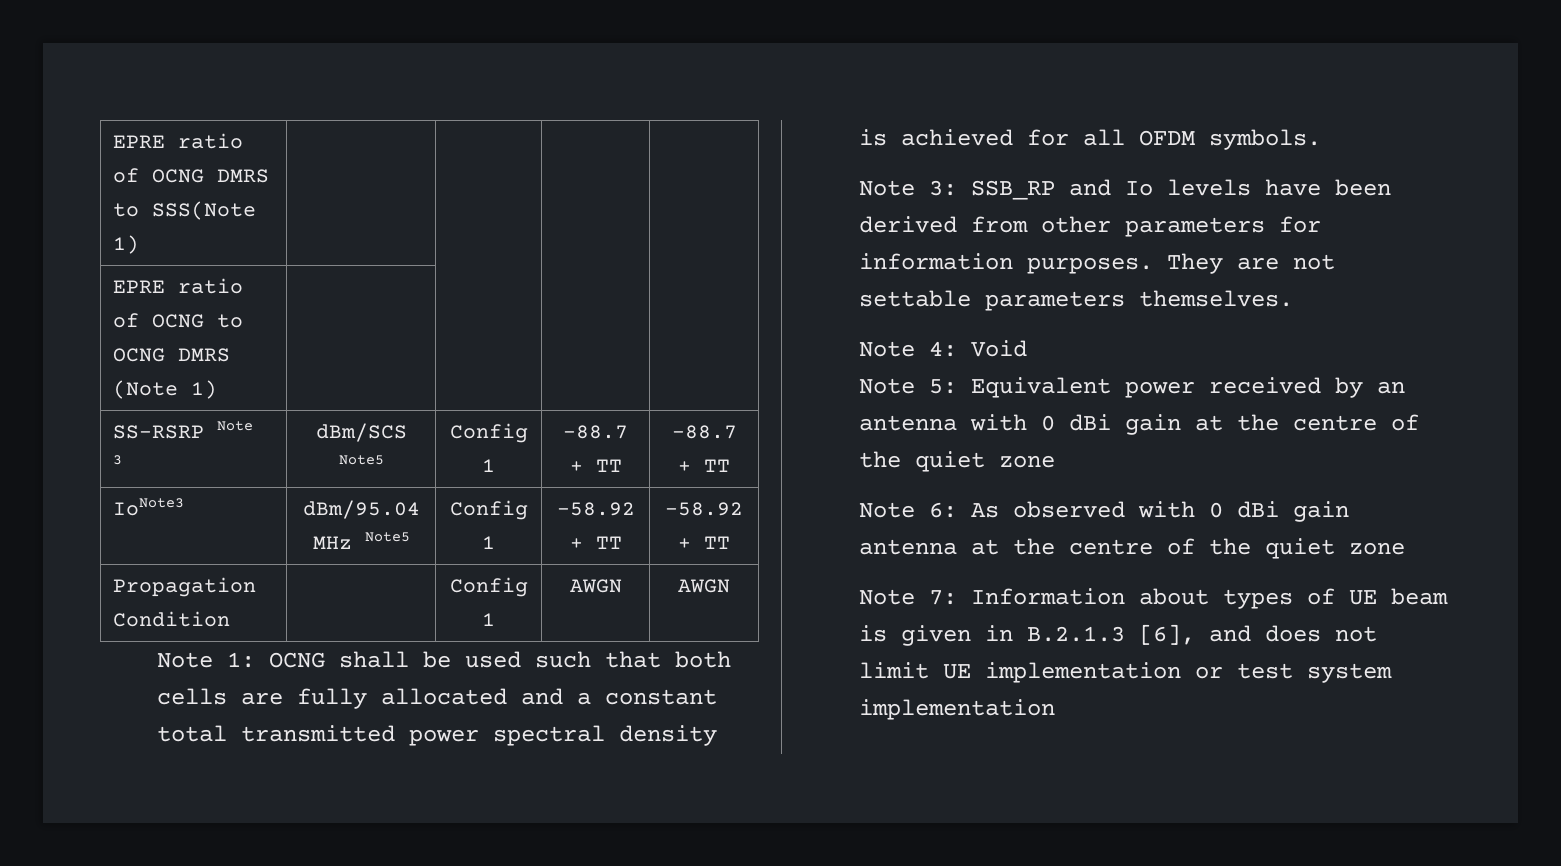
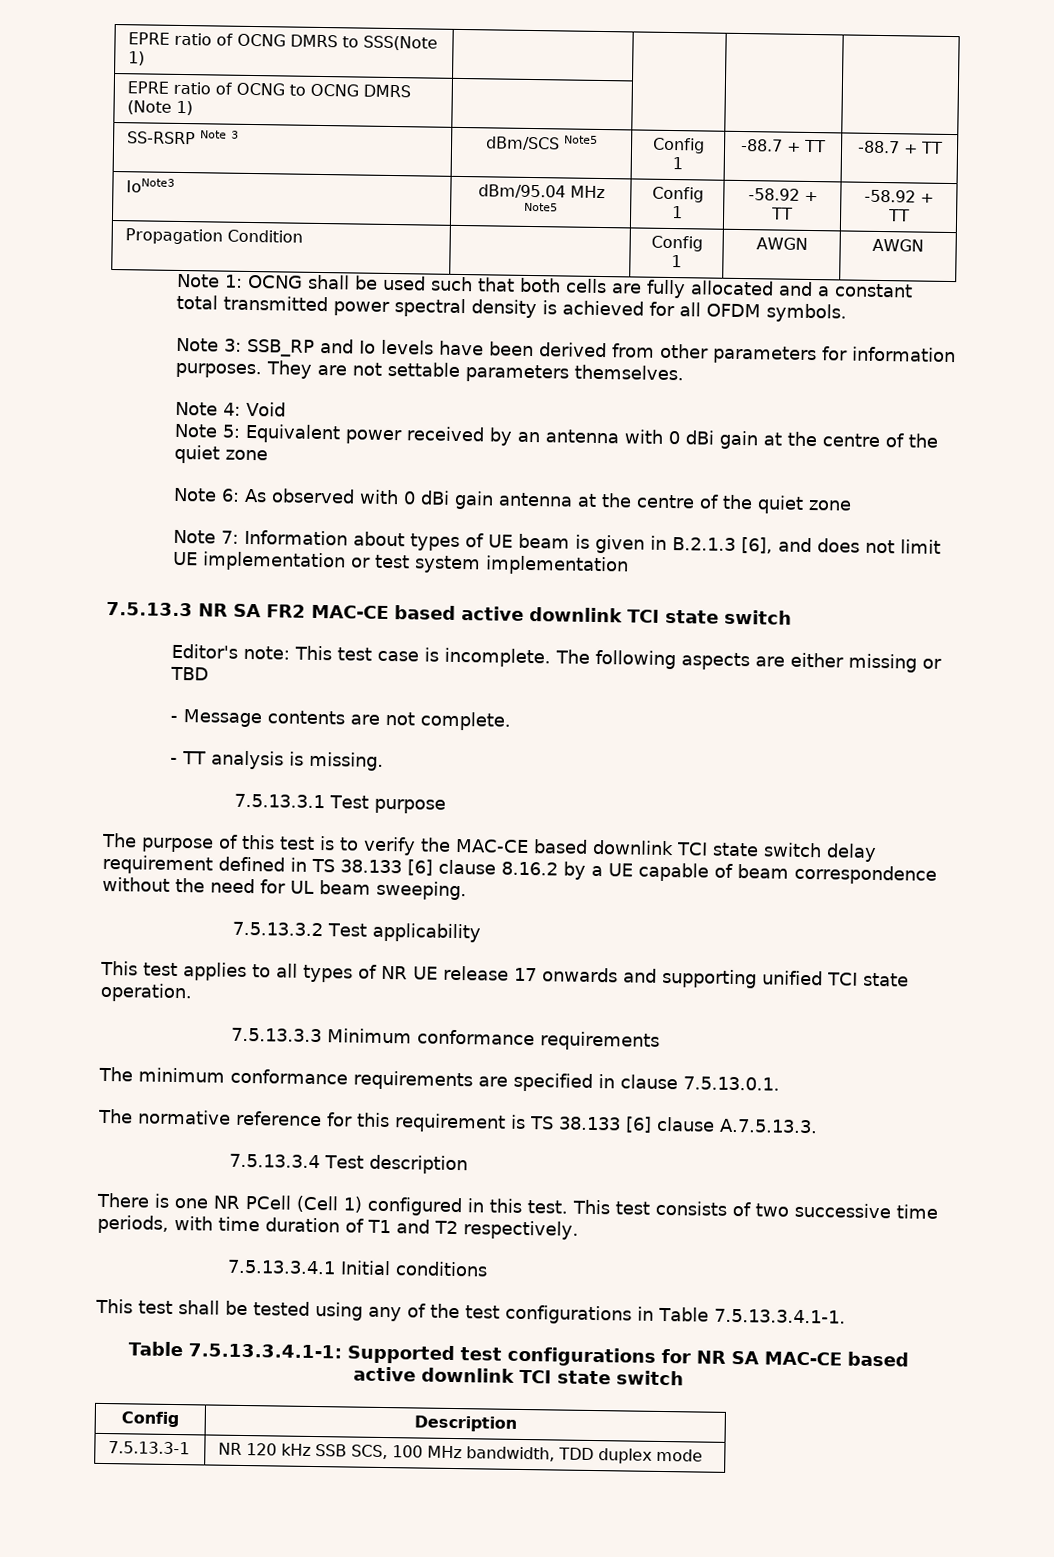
(1056, 709) none -> [106,601,792,625] [170,643,942,673] [169,666,209,681] [169,709,511,731] [169,750,384,771] [234,793,447,814] [101,832,877,863] [102,854,937,885] [102,876,467,901] [232,921,482,943] [100,960,909,989] [100,982,193,1003] [231,1027,661,1051] [98,1066,780,1092] [98,1108,818,1134] [229,1153,469,1175] [96,1192,938,1219] [97,1214,579,1240] [227,1259,489,1277] [95,1298,846,1325] [127,1341,910,1367] [353,1366,684,1386] [121,1411,179,1428] [413,1415,517,1432] [108,1441,191,1455] [218,1442,704,1464] // 7.5.13.3 NR SA FR2 MAC-CE based active downlink TCI state switch // Editor's note: This test case is incomplete. The following aspects are either missing or TBD // - Message contents are not complete. // - TT analysis is missing. // 7.5.13.3.1 Test purpose // The purpose of this test is to verify the MAC-CE based downlink TCI state switch delay requirement defined in TS 38.133 [6] clause 8.16.2 by a UE capable of beam correspondence without the need for UL beam sweeping. // 7.5.13.3.2 Test applicability // This test applies to all types of NR UE release 17 onwards and supporting unified TCI state operation. // 7.5.13.3.3 Minimum conformance requirements // The minimum conformance requirements are specified in clause 7.5.13.0.1. // The normative reference for this requirement is TS 38.133 [6] clause A.7.5.13.3. // 7.5.13.3.4 Test description // There is one NR PCell (Cell 1) configured in this test. This test consists of two successive time periods, with time duration of T1 and T2 respectively. // 7.5.13.3.4.1 Initial conditions // This test shall be tested using any of the test configurations in Table 7.5.13.3.4.1-1. // Table 7.5.13.3.4.1-1: Supported test configurations for NR SA MAC-CE based active downlink TCI state switch // Config | Description // 7.5.13.3-1 | NR 120 kHz SSB SCS, 100 MHz bandwidth, TDD duplex mode

